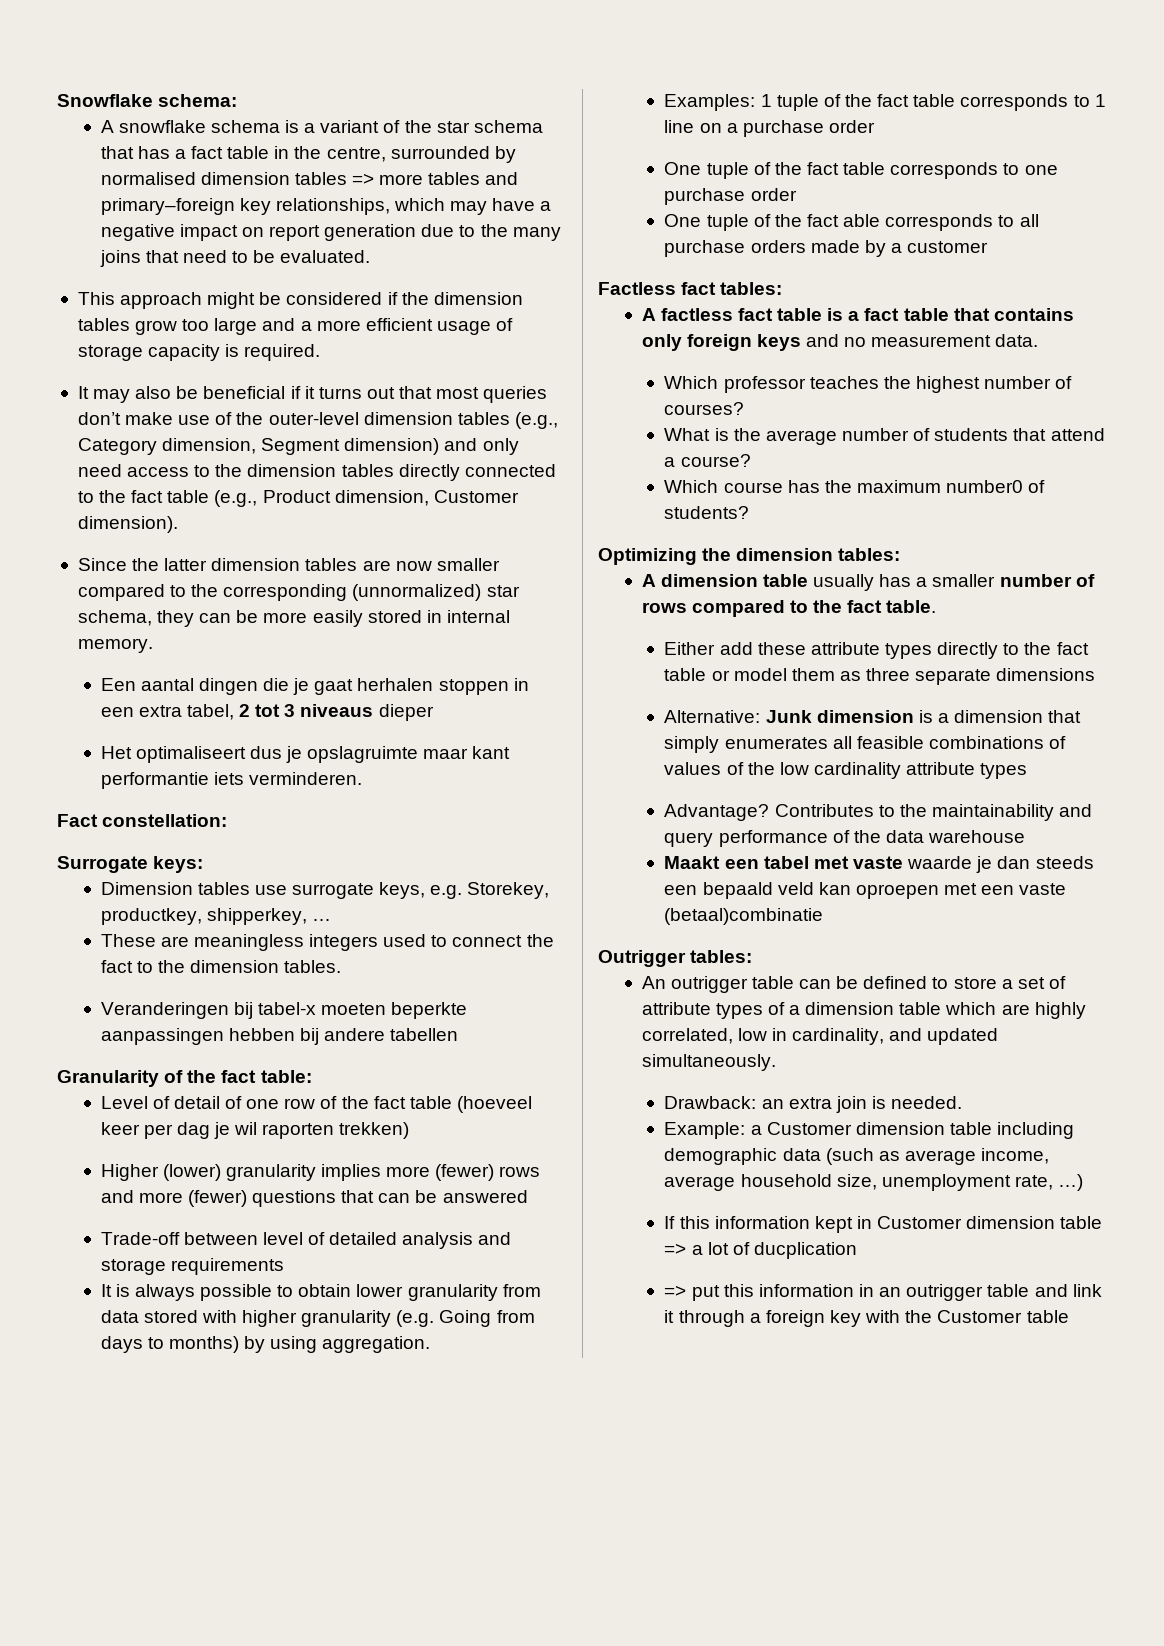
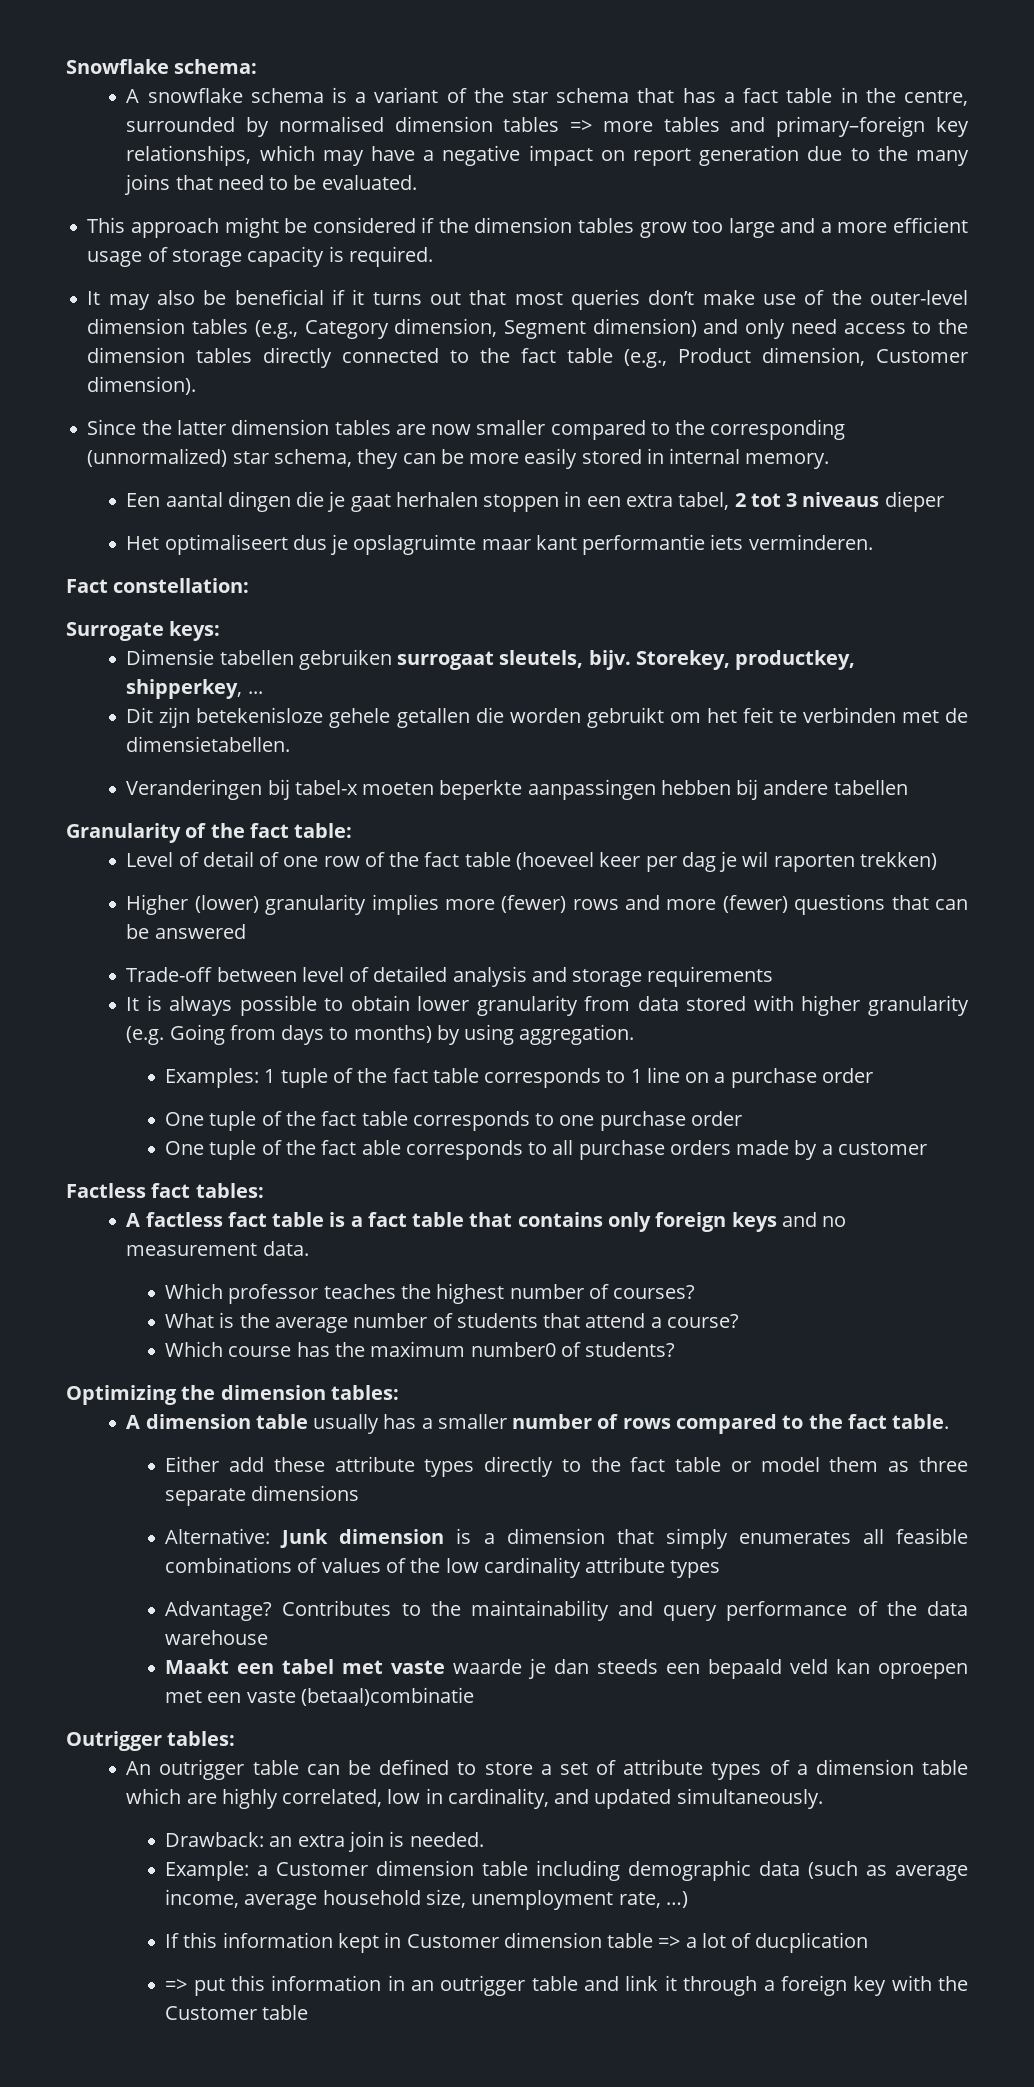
[100,882,550,899] [100,908,331,925] [100,934,554,951] [100,960,342,973] Dimension tables use surrogate keys, e.g. Storekey, productkey, shipperkey, … // These are meaningless integers used to connect the fact to the dimension tables. -> [126,649,856,670] [126,679,263,699] [126,707,969,728] [126,736,291,752] Dimensie tabellen gebruiken surrogaat sleutels, bijv. Storekey, productkey, shipperkey, ... // Dit zijn betekenisloze gehele getallen die worden gebruikt om het feit te verbinden met de dimensietabellen.

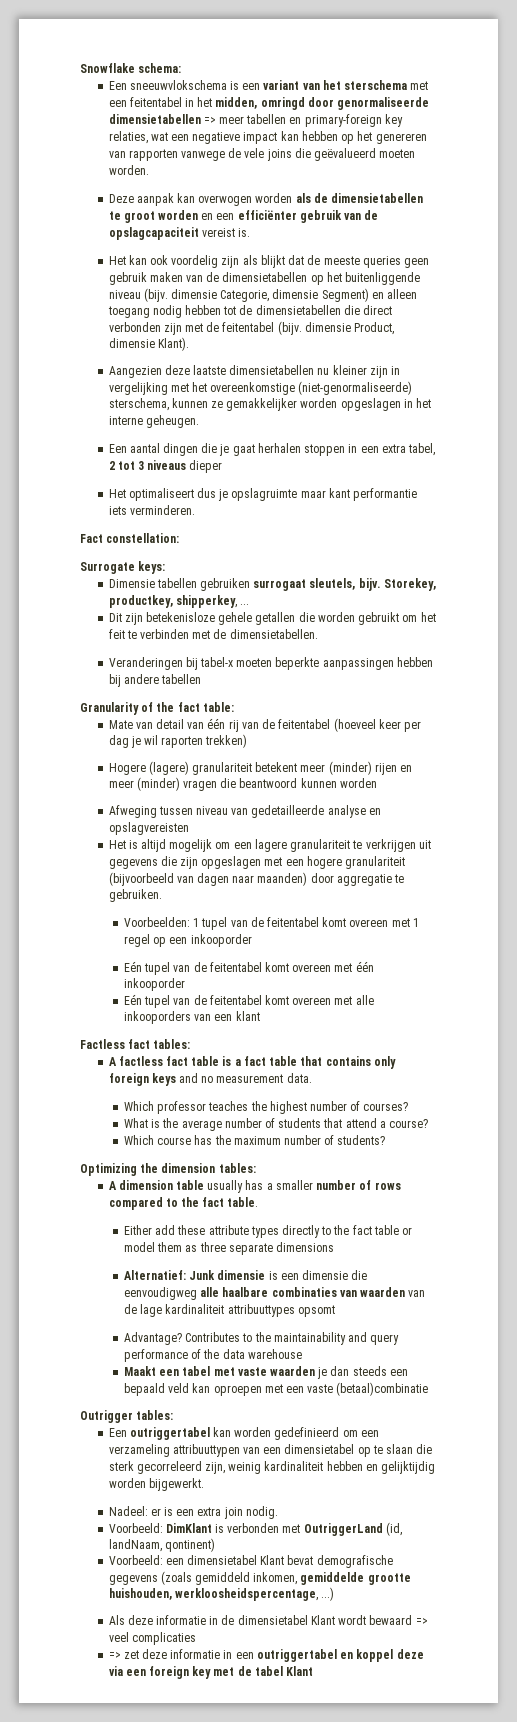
[126,87,969,106] [126,116,970,137] [126,145,969,166] [124,174,417,195] [87,217,969,238] [87,246,433,267] [87,289,969,310] [87,318,968,339] [87,347,968,368] [87,376,197,395] [87,419,846,440] [87,448,830,469] A snowflake schema is a variant of the star schema that has a fact table in the centre, surrounded by normalised dimension tables => more tables and primary–foreign key relationships, which may have a negative impact on report generation due to the many joins that need to be evaluated. // This approach might be considered if the dimension tables grow too large and a more efficient usage of storage capacity is required. // It may also be beneficial if it turns out that most queries don’t make use of the outer-level dimension tables (e.g., Category dimension, Segment dimension) and only need access to the dimension tables directly connected to the fact table (e.g., Product dimension, Customer dimension). // Since the latter dimension tables are now smaller compared to the corresponding (unnormalized) star schema, they can be more easily stored in internal memory. -> [108,80,429,90] [108,97,430,110] [108,114,403,127] [108,131,427,144] [108,148,416,161] [108,165,149,175] [108,193,424,206] [108,210,379,223] [108,227,250,240] [108,255,430,268] [108,272,421,285] [108,288,418,302] [107,305,393,318] [108,321,395,335] [108,337,189,351] [108,365,401,378] [108,381,413,395] [108,398,432,411] [108,415,199,428] Een sneeuwvlokschema is een variant van het sterschema met een feitentabel in het midden, omringd door genormaliseerde dimensietabellen => meer tabellen en primary-foreign key relaties, wat een negatieve impact kan hebben op het genereren van rapporten vanwege de vele joins die geëvalueerd moeten worden. // Deze aanpak kan overwogen worden als de dimensietabellen te groot worden en een efficiënter gebruik van de opslagcapaciteit vereist is. // Het kan ook voordelig zijn als blijkt dat de meeste queries geen gebruik maken van de dimensietabellen op het buitenliggende niveau (bijv. dimensie Categorie, dimensie Segment) en alleen toegang nodig hebben tot de dimensietabellen die direct verbonden zijn met de feitentabel (bijv. dimensie Product, dimensie Klant). // Aangezien deze laatste dimensietabellen nu kleiner zijn in vergelijking met het overeenkomstige (niet-genormaliseerde) sterschema, kunnen ze gemakkelijker worden opgeslagen in het interne geheugen.
[126,851,511,867] Level of detail of one row of the fact table -> [108,718,331,732] Mate van detail van één rij van de feitentabel
[126,894,968,915] [126,924,246,939] [126,966,774,987] [126,995,970,1016] [126,1024,635,1045] [165,1067,873,1088] [165,1111,742,1131] [165,1140,927,1160] Higher (lower) granularity implies more (fewer) rows and more (fewer) questions that can be answered // Trade-off between level of detailed analysis and storage requirements // It is always possible to obtain lower granularity from data stored with higher granularity (e.g. Going from days to months) by using aggregation. // Examples: 1 tuple of the fact table corresponds to 1 line on a purchase order // One tuple of the fact table corresponds to one purchase order // One tuple of the fact able corresponds to all purchase orders made by a customer -> [108,761,413,775] [108,777,377,791] [108,805,381,818] [108,822,189,835] [108,839,431,852] [108,856,406,869] [108,872,405,886] [108,889,162,902] [123,917,419,930] [123,934,252,947] [123,961,374,975] [123,978,185,991] [123,994,374,1008] [123,1011,260,1024] Hogere (lagere) granulariteit betekent meer (minder) rijen en meer (minder) vragen die beantwoord kunnen worden // Afweging tussen niveau van gedetailleerde analyse en opslagvereisten // Het is altijd mogelijk om een lagere granulariteit te verkrijgen uit gegevens die zijn opgeslagen met een hogere granulariteit (bijvoorbeeld van dagen naar maanden) door aggregatie te gebruiken. // Voorbeelden: 1 tupel van de feitentabel komt overeen met 1 regel op een inkooporder // Eén tupel van de feitentabel komt overeen met één inkooporder // Eén tupel van de feitentabel komt overeen met alle inkooporders van een klant
[470,1342,556,1357] number0 -> [284,1135,322,1145] number
[165,1528,968,1549] [165,1557,721,1578] Alternative: Junk dimension is a dimension that simply enumerates all feasible combinations of values of the low cardinality attribute types -> [123,1270,368,1280] [123,1287,426,1300] [123,1304,335,1317] Alternatief: Junk dimensie is een dimensie die eenvoudigweg alle haalbare combinaties van waarden van de lage kardinaliteit attribuuttypes opsomt
[453,1659,523,1674] waarde -> [270,1366,316,1376] waarden
[126,1759,969,1780] [126,1788,823,1809] [165,1831,484,1852] [165,1860,968,1881] [165,1889,688,1910] [165,1932,869,1953] [165,1975,968,1996] [165,2005,309,2020] An outrigger table can be defined to store a set of attribute types of a dimension table which are highly correlated, low in cardinality, and updated simultaneously. // Drawback: an extra join is needed. // Example: a Customer dimension table including demographic data (such as average income, average household size, unemployment rate, …) // If this information kept in Customer dimension table => a lot of ducplication // => put this information in an outrigger table and link it through a foreign key with the Customer table -> [108,1427,379,1440] [108,1444,433,1457] [108,1461,436,1474] [108,1478,204,1491] [108,1506,278,1519] [108,1522,402,1536] [108,1538,215,1552] [108,1555,393,1568] [108,1571,411,1585] [108,1587,334,1601] [108,1615,428,1625] [108,1632,196,1645] [108,1649,424,1662] [108,1666,314,1679] Een outriggertabel kan worden gedefinieerd om een verzameling attribuuttypen van een dimensietabel op te slaan die sterk gecorreleerd zijn, weinig kardinaliteit hebben en gelijktijdig worden bijgewerkt. // Nadeel: er is een extra join nodig. // Voorbeeld: DimKlant is verbonden met OutriggerLand (id, landNaam, qontinent) // Voorbeeld: een dimensietabel Klant bevat demografische gegevens (zoals gemiddeld inkomen, gemiddelde grootte huishouden, werkloosheidspercentage, ...) // Als deze informatie in de dimensietabel Klant wordt bewaard => veel complicaties // => zet deze informatie in een outriggertabel en koppel deze via een foreign key met de tabel Klant

